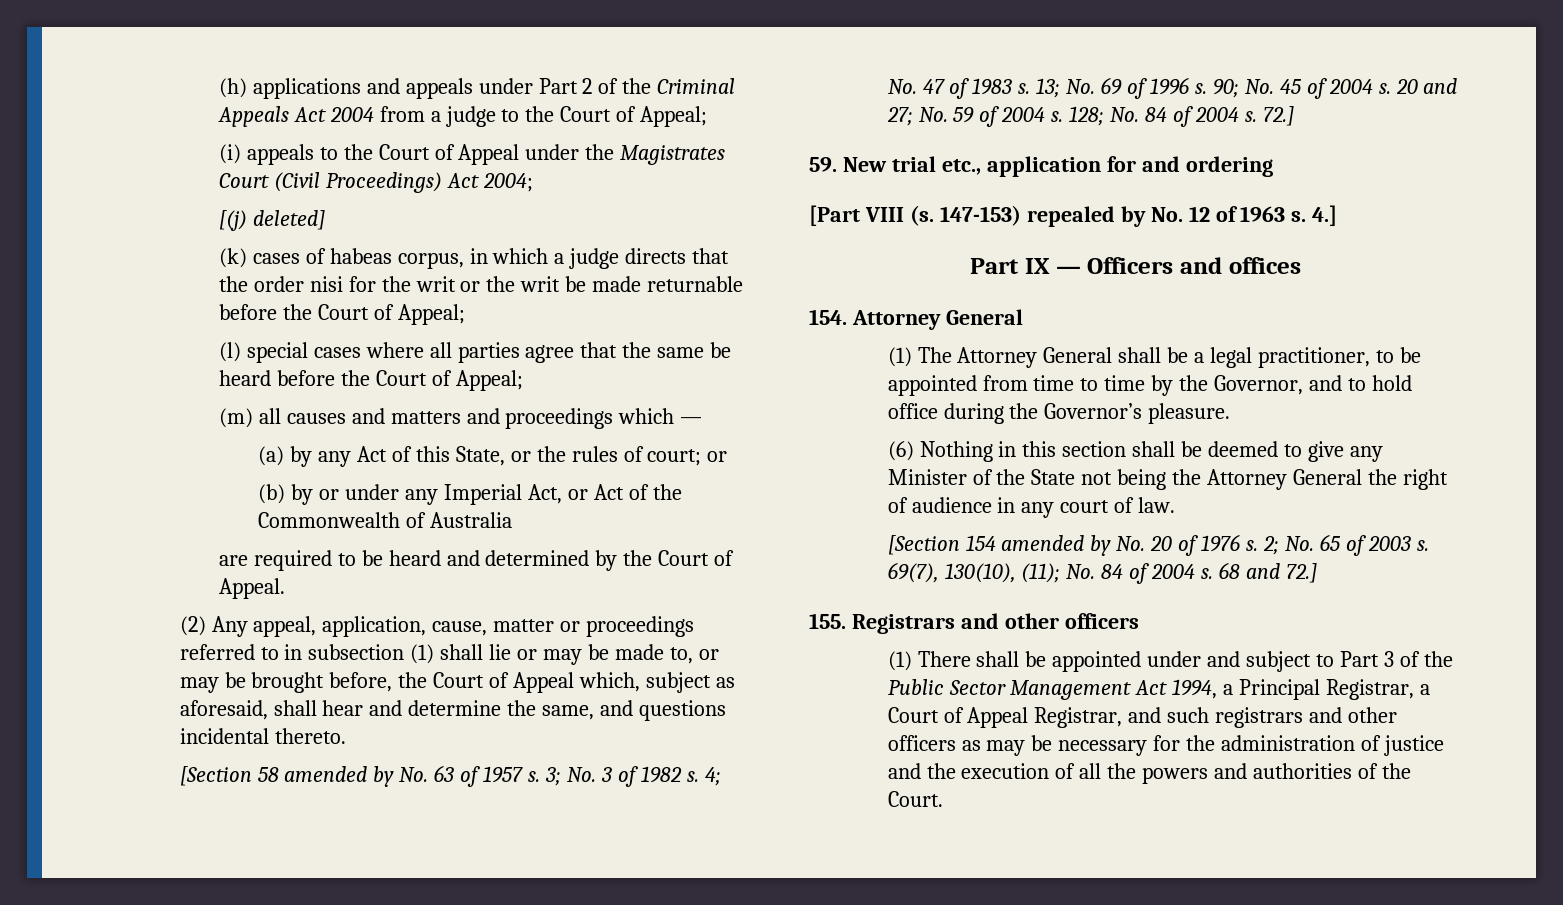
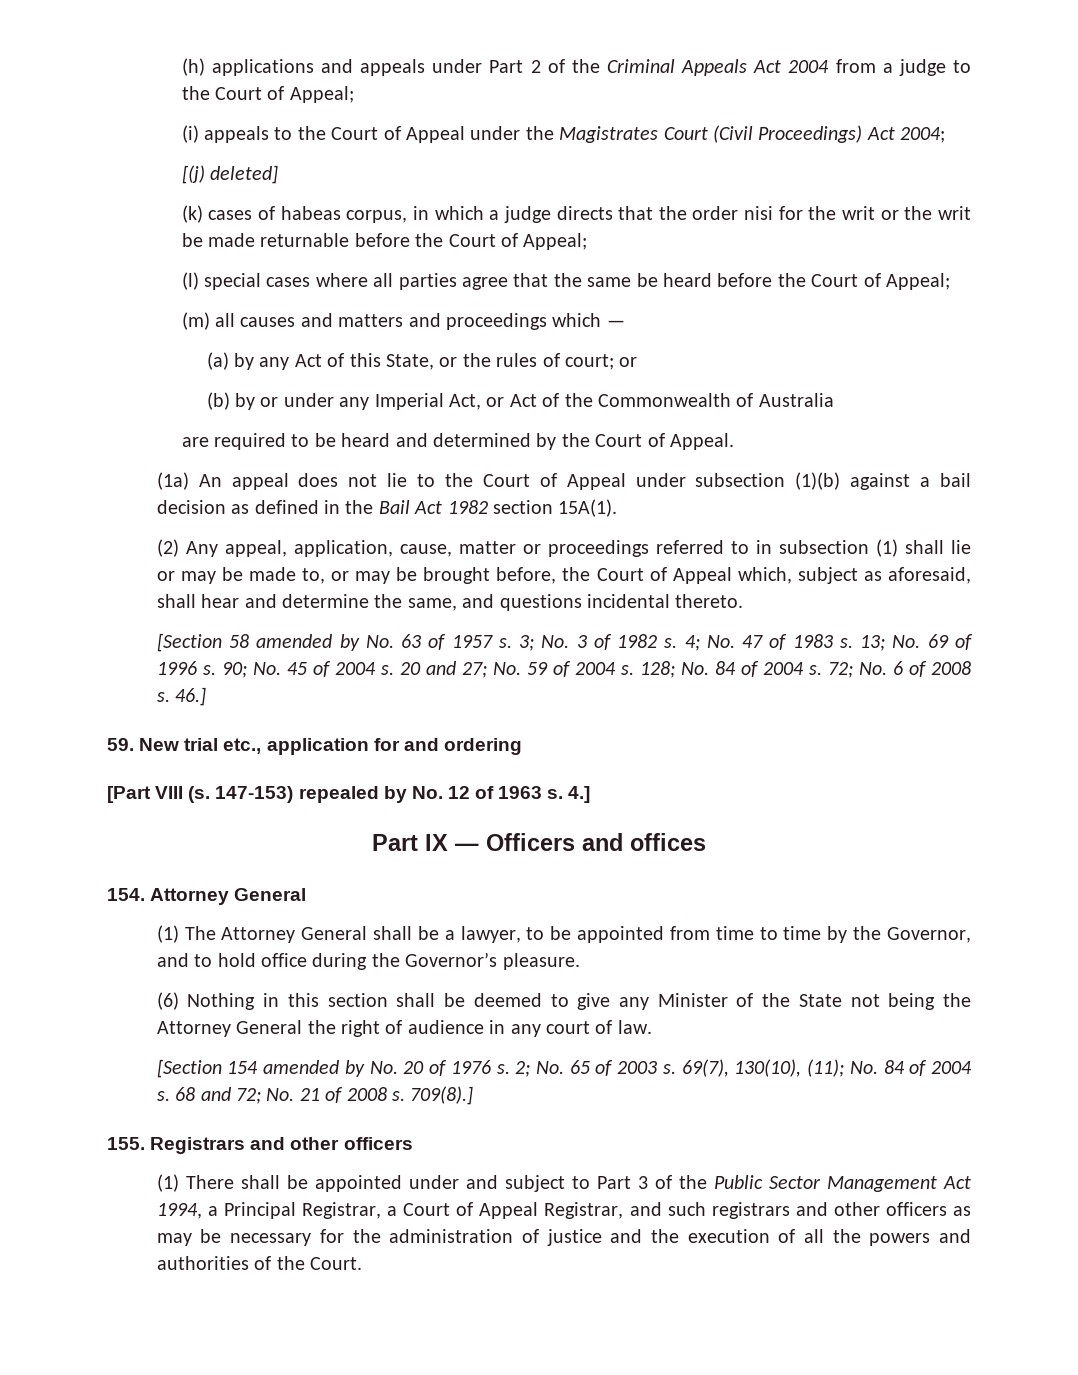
(285, 588) none -> [156,472,972,490] [156,499,618,517] // (1a) An appeal does not lie to the Court of Appeal under subsection (1)(b) against a bail decision as defined in the Bail Act 1982 section 15A(1).
[1262,106,1294,126] 72.] -> [827,661,972,678] [156,687,207,706] 72; No. 6 of 2008 s. 46.]
[1210,347,1371,368] legal practitioner, -> [460,926,521,943] lawyer,
[1285,563,1317,583] 72.] -> [235,1086,474,1105] 72; No. 21 of 2008 s. 709(8).]

